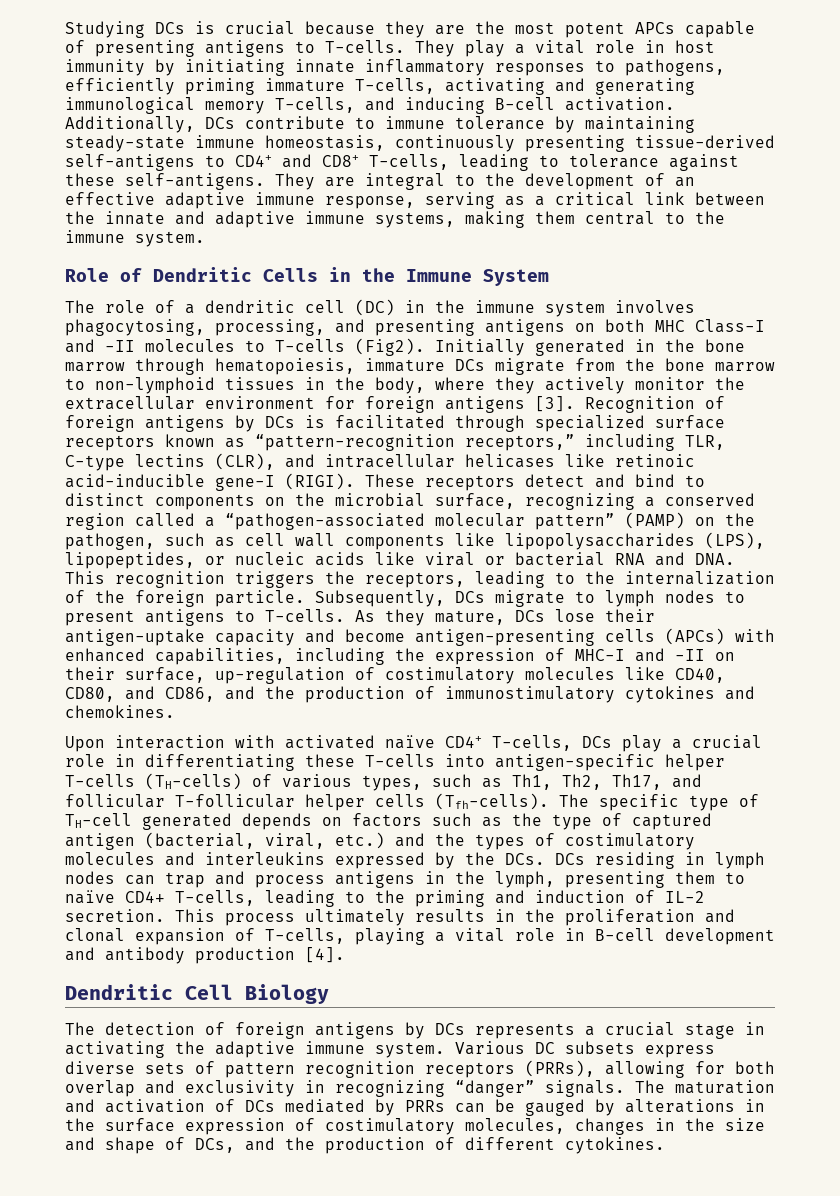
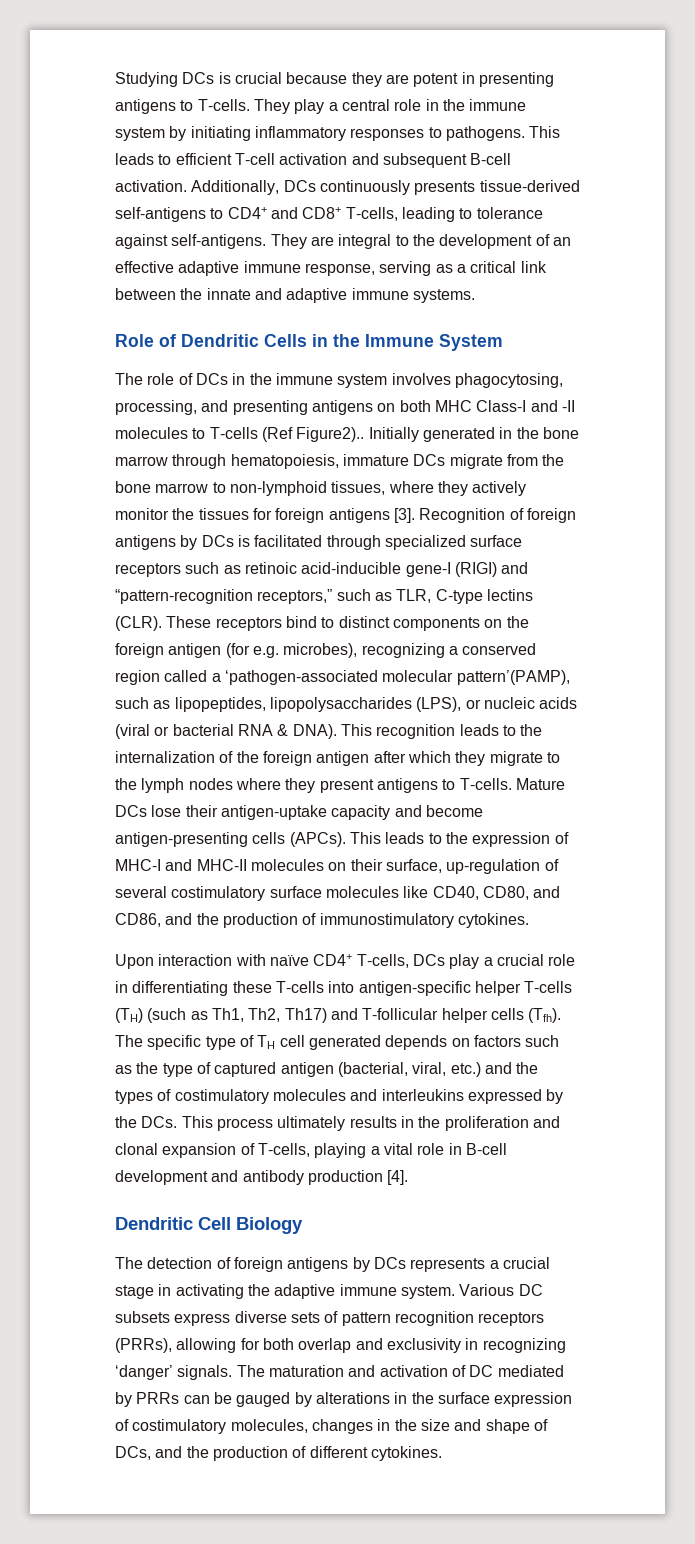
[475,21,755,38] [65,40,85,53] the most potent APCs capable of -> [413,72,475,87] potent in
[535,40,715,54] [65,59,145,76] vital role in host immunity -> [341,99,527,111] [115,127,165,141] central role in the immune system
[295,59,355,73] innate -> (251, 133) none
[625,59,725,76] [65,78,695,95] [65,97,675,114] [65,116,695,133] [65,135,625,152] pathogens, efficiently priming immature T-cells, activating and generating immunological memory T-cells, and inducing B-cell activation. Additionally, DCs contribute to immune tolerance by maintaining steady-state immune homeostasis, continuously presenting -> [445,126,561,141] [115,153,512,168] [115,180,476,195] pathogens. This leads to efficient T-cell activation and subsequent B-cell activation. Additionally, DCs continuously presents
[65,173,115,186] these -> (168, 241) none
[375,211,725,228] [65,230,205,247] systems, making them central to the immune system. -> [412,289,475,303] systems.
[185,299,395,316] a dendritic cell (DC) -> [195,373,228,385] DCs
[355,338,425,356] (Fig2). -> [261,427,365,442] (Ref Figure2)..
[225,377,425,394] tissues in the body, -> [331,481,386,495] tissues,
[65,396,315,410] extracellular environment -> [198,508,249,520] tissues
[165,434,725,451] [65,453,695,471] [65,473,625,491] known as “pattern-recognition receptors,” including TLR, C-type lectins (CLR), and intracellular helicases like retinoic acid-inducible gene-I (RIGI). These receptors detect and -> [185,562,529,577] [115,589,533,604] [115,616,282,631] such as retinoic acid-inducible gene-I (RIGI) and “pattern-recognition receptors,” such as TLR, C-type lectins (CLR). These receptors
[335,493,515,509] microbial surface, -> [115,643,358,658] foreign antigen (for e.g. microbes),
[225,512,755,530] [65,533,495,550] “pathogen-associated molecular pattern” (PAMP) on the pathogen, such as cell wall components like -> [224,670,570,685] [115,697,266,712] ‘pathogen-associated molecular pattern’(PAMP), such as lipopeptides,
[65,552,195,569] lipopeptides, -> (462, 704) none
[375,552,475,566] like viral -> [115,724,150,739] (viral
[655,552,735,566] [65,571,545,588] and DNA. This recognition triggers the receptors, leading -> [277,724,499,739] & DNA). This recognition leads
[215,590,485,607] particle. Subsequently, DCs -> [316,751,486,766] antigen after which they
[605,590,745,607] lymph nodes to -> [115,778,316,793] the lymph nodes where they
[355,609,505,626] As they mature, -> [515,778,565,790] Mature
[665,628,775,645] [65,648,385,665] (APCs) with enhanced capabilities, including -> [289,832,442,847] (APCs). This leads to
[675,649,705,661] -II -> [196,859,324,871] MHC-II molecules
[385,667,515,684] costimulatory -> [115,886,322,901] several costimulatory surface
[625,686,755,703] [65,705,175,718] cytokines and chemokines. -> [457,913,529,928] cytokines.
[285,735,375,749] activated -> (266, 960) none
[145,773,702,791] [65,794,165,808] (TH-cells) of various types, such as Th1, Th2, Th17, and follicular -> [115,1008,358,1023] (TH) (such as Th1, Th2, Th17) and
[435,793,549,810] (Tfh-cells). -> [528,1008,562,1023] (Tfh).
[65,813,132,828] TH-cell -> [257,1035,305,1049] TH cell
[555,852,765,869] [65,871,745,888] [65,890,705,907] [65,909,165,922] DCs residing in lymph nodes can trap and process antigens in the lymph, presenting them to naïve CD4+ T-cells, leading to the priming and induction of IL-2 secretion. -> (178, 1122) none
[455,1080,535,1097] “danger” -> [115,1365,173,1380] ‘danger’
[245,1100,275,1112] DCs -> [469,1365,494,1377] DC

